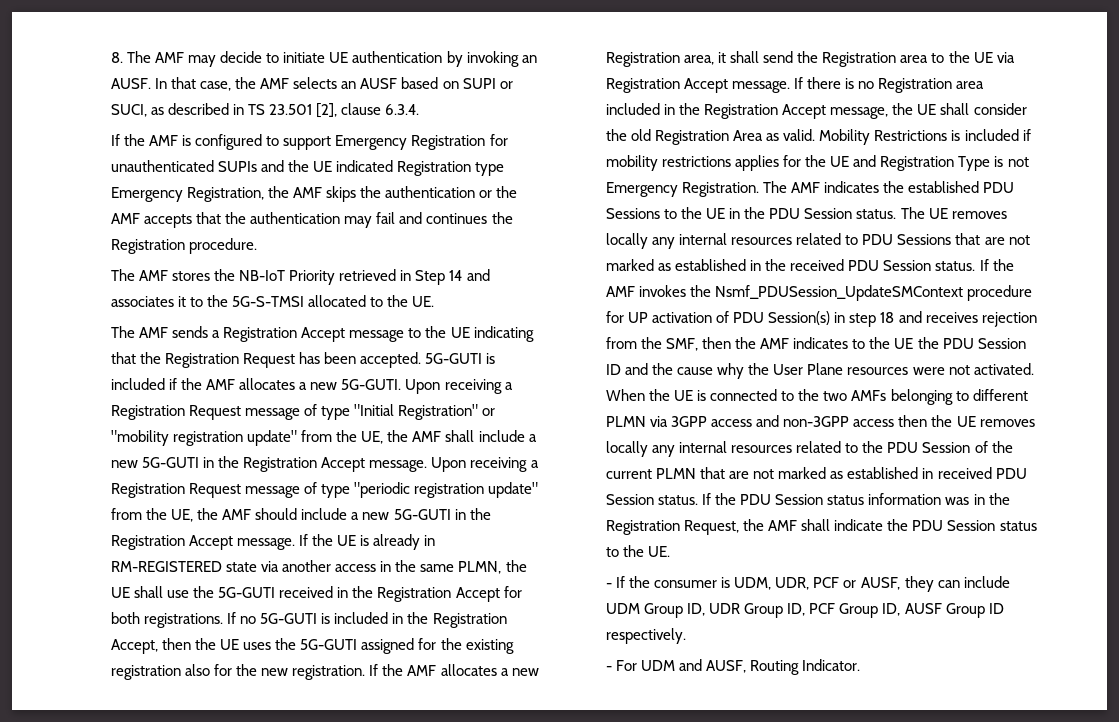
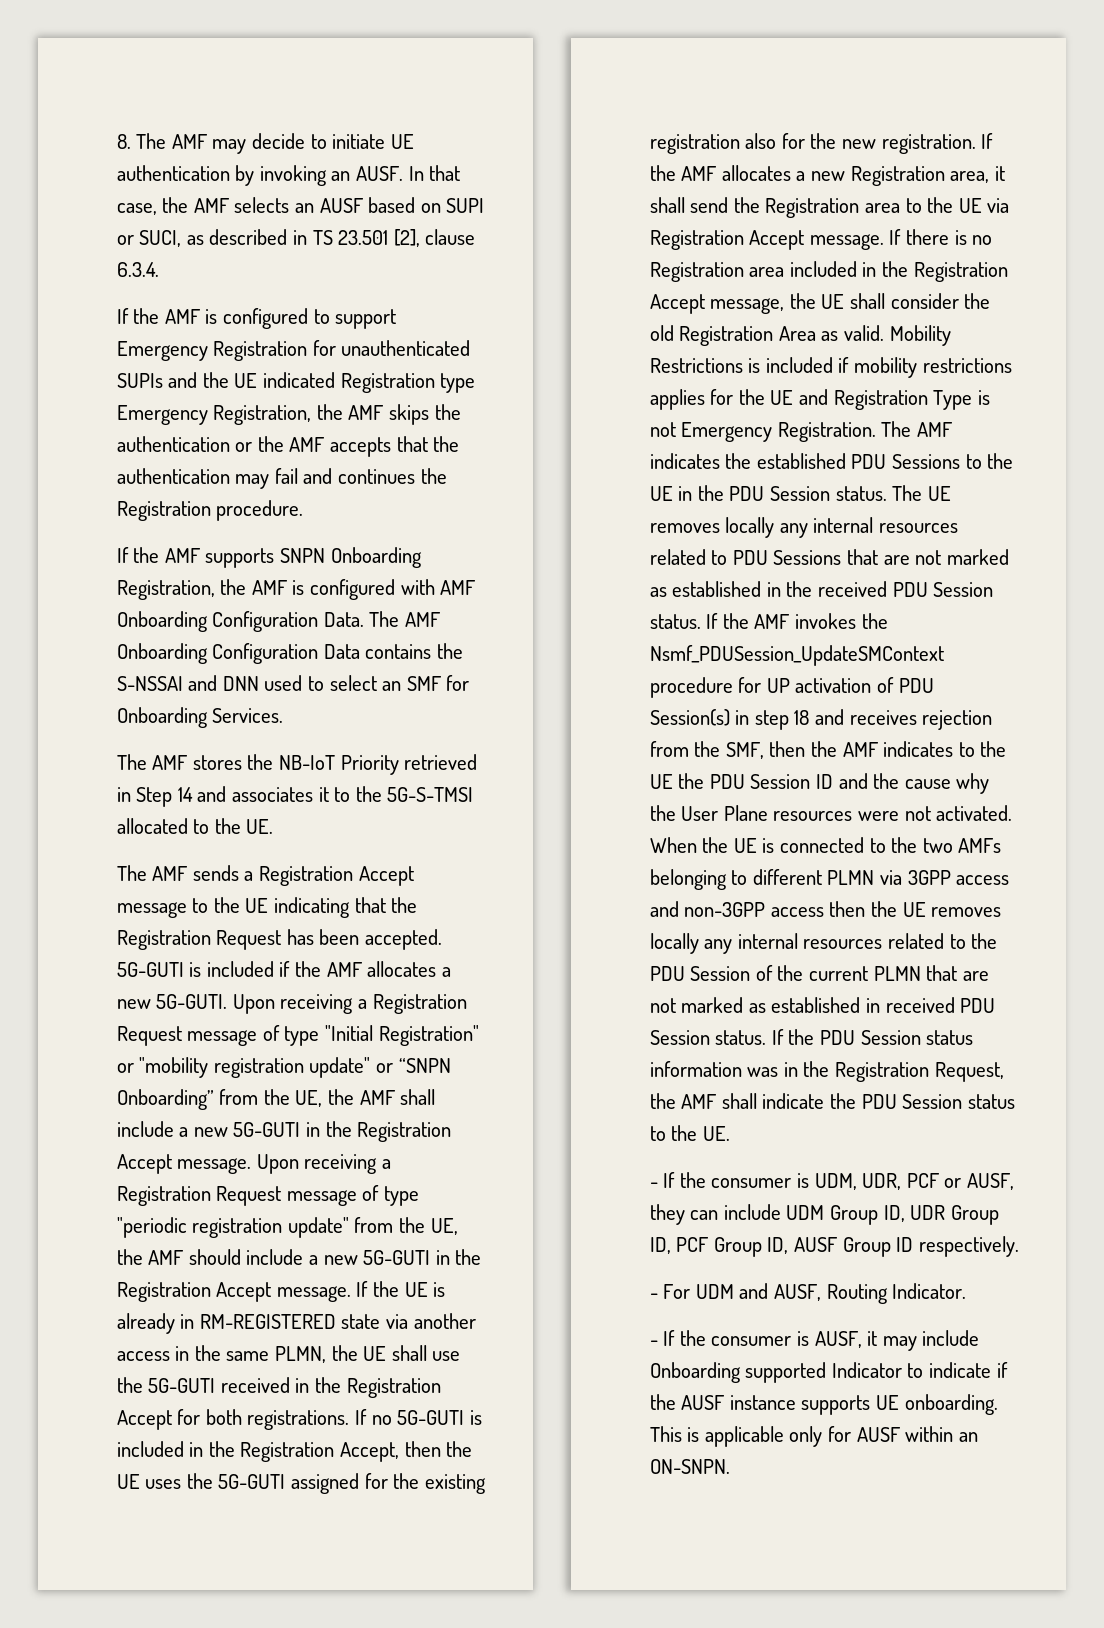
(258, 246) none -> [116,547,422,568] [116,579,477,600] [116,611,442,632] [116,643,464,664] [116,675,470,691] [116,707,284,728] // If the AMF supports SNPN Onboarding Registration, the AMF is configured with AMF Onboarding Configuration Data. The AMF Onboarding Configuration Data contains the S-NSSAI and DNN used to select an SMF for Onboarding Services.
(298, 438) none -> [376,1058,451,1073] [116,1089,214,1110] or “SNPN Onboarding”
(861, 665) none -> [649,1330,980,1351] [649,1362,1008,1383] [649,1394,998,1415] [649,1426,978,1447] [649,1459,730,1474] // - If the consumer is AUSF, it may include Onboarding supported Indicator to indicate if the AUSF instance supports UE onboarding. This is applicable only for AUSF within an ON-SNPN.

